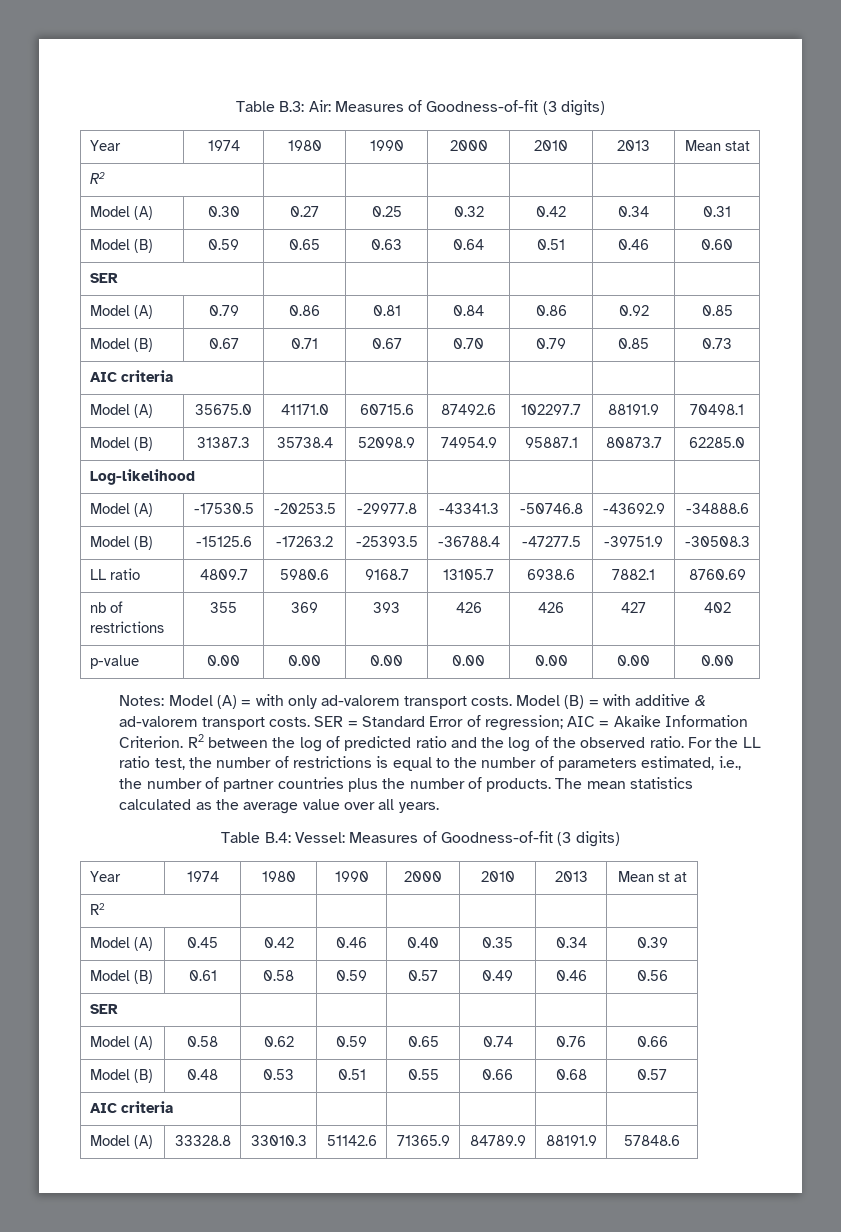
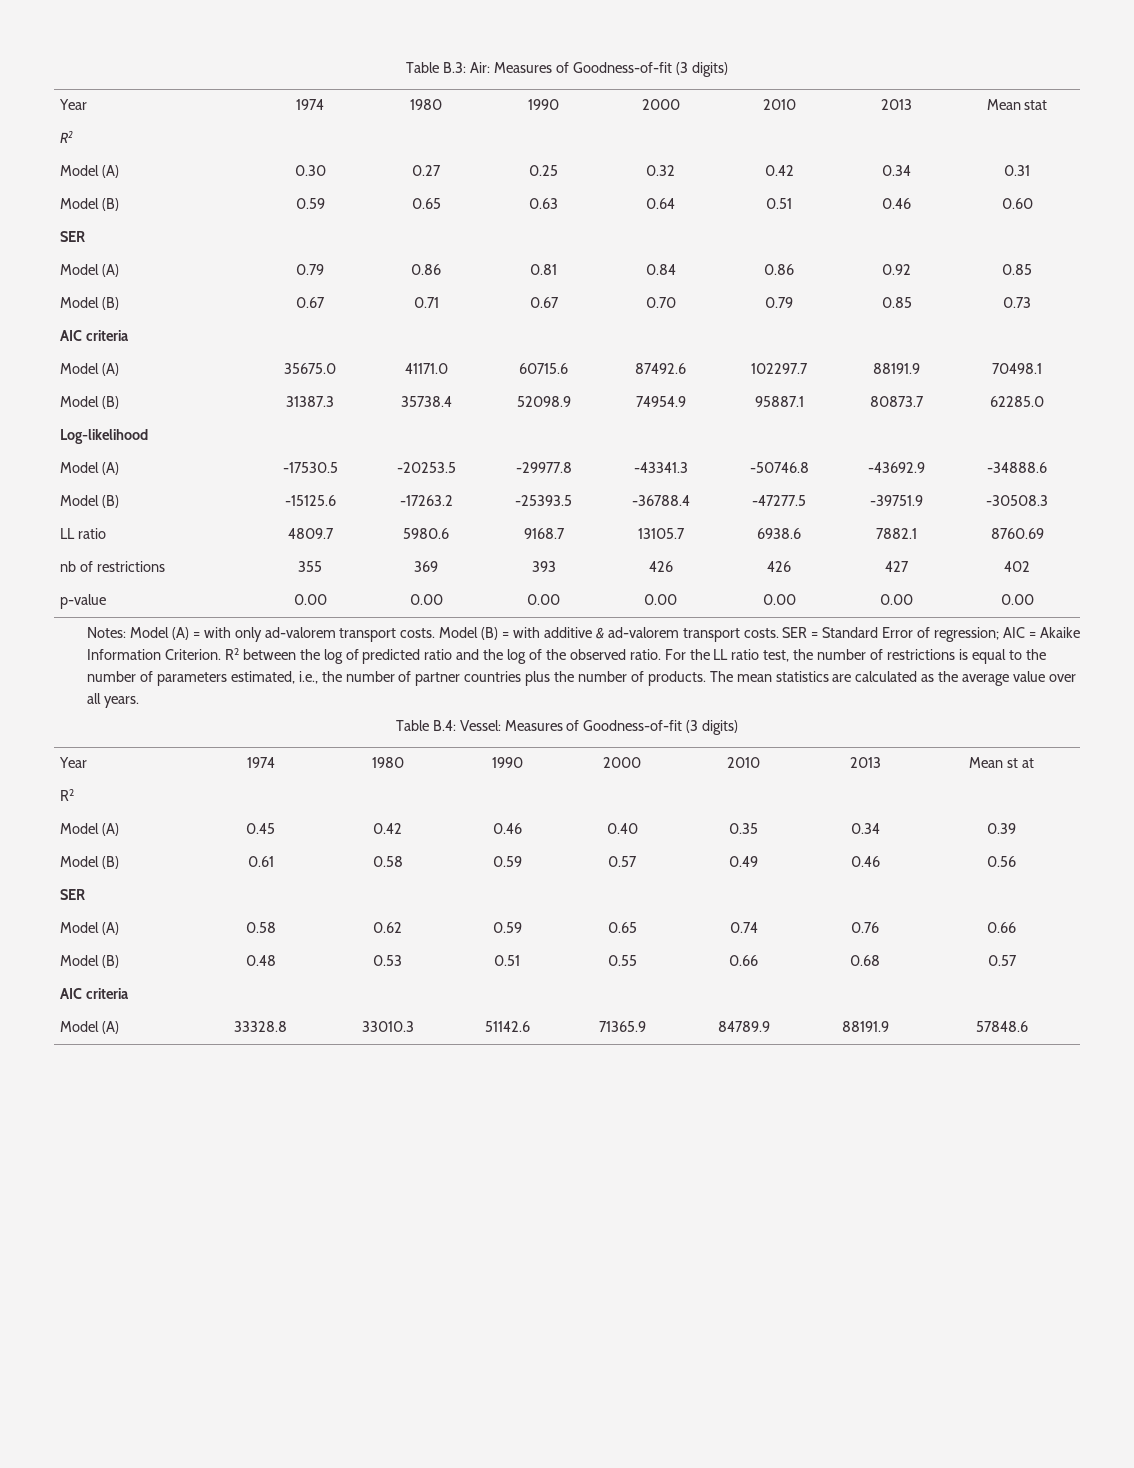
(694, 783) none -> [832,674,852,682] are

